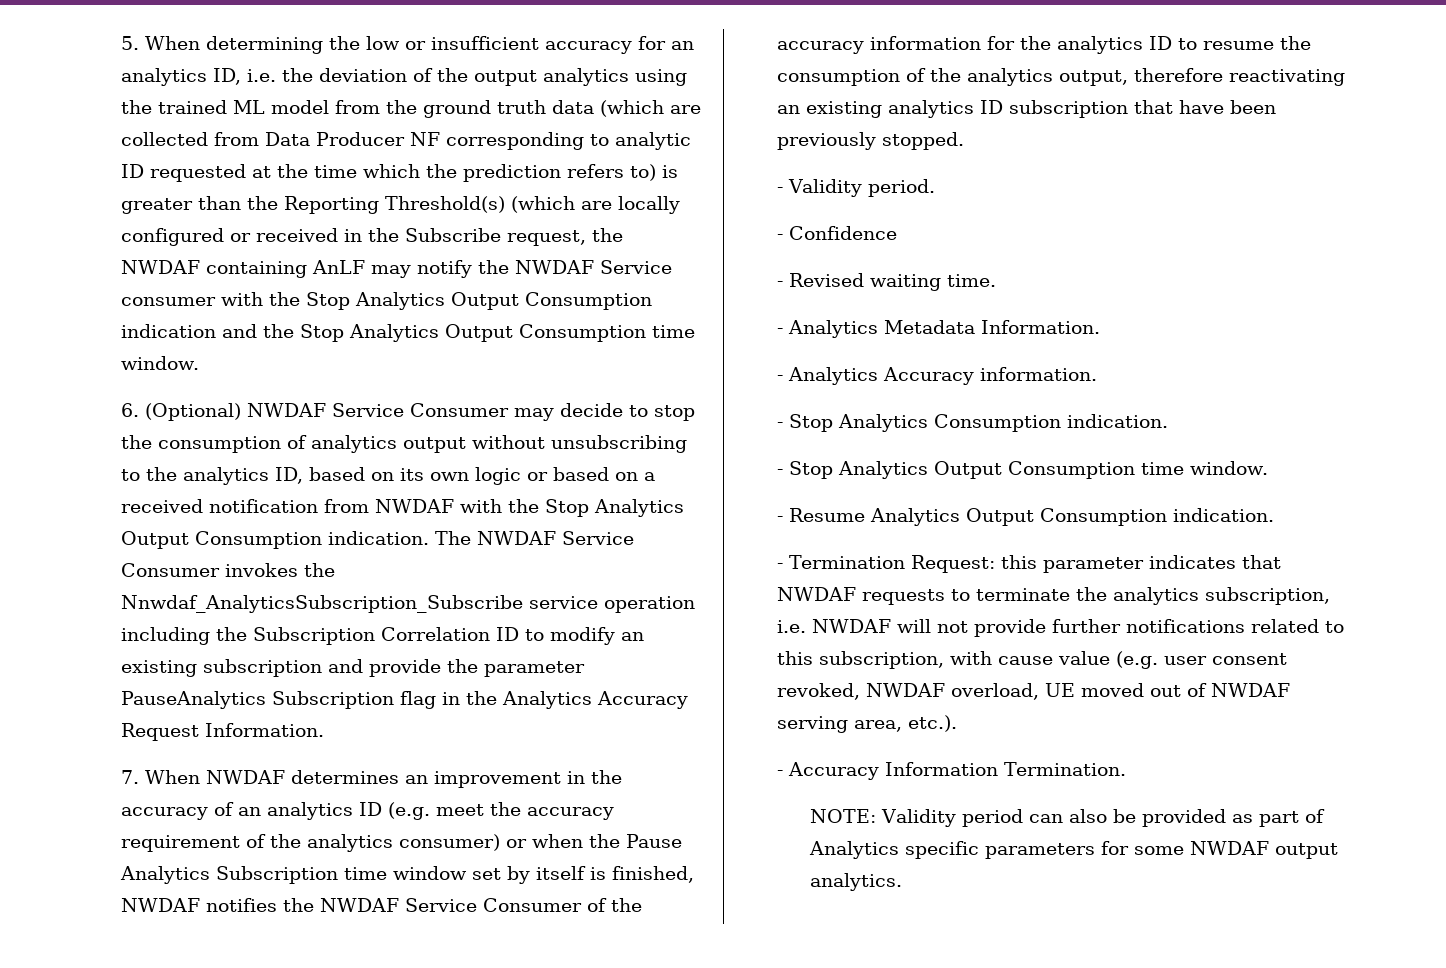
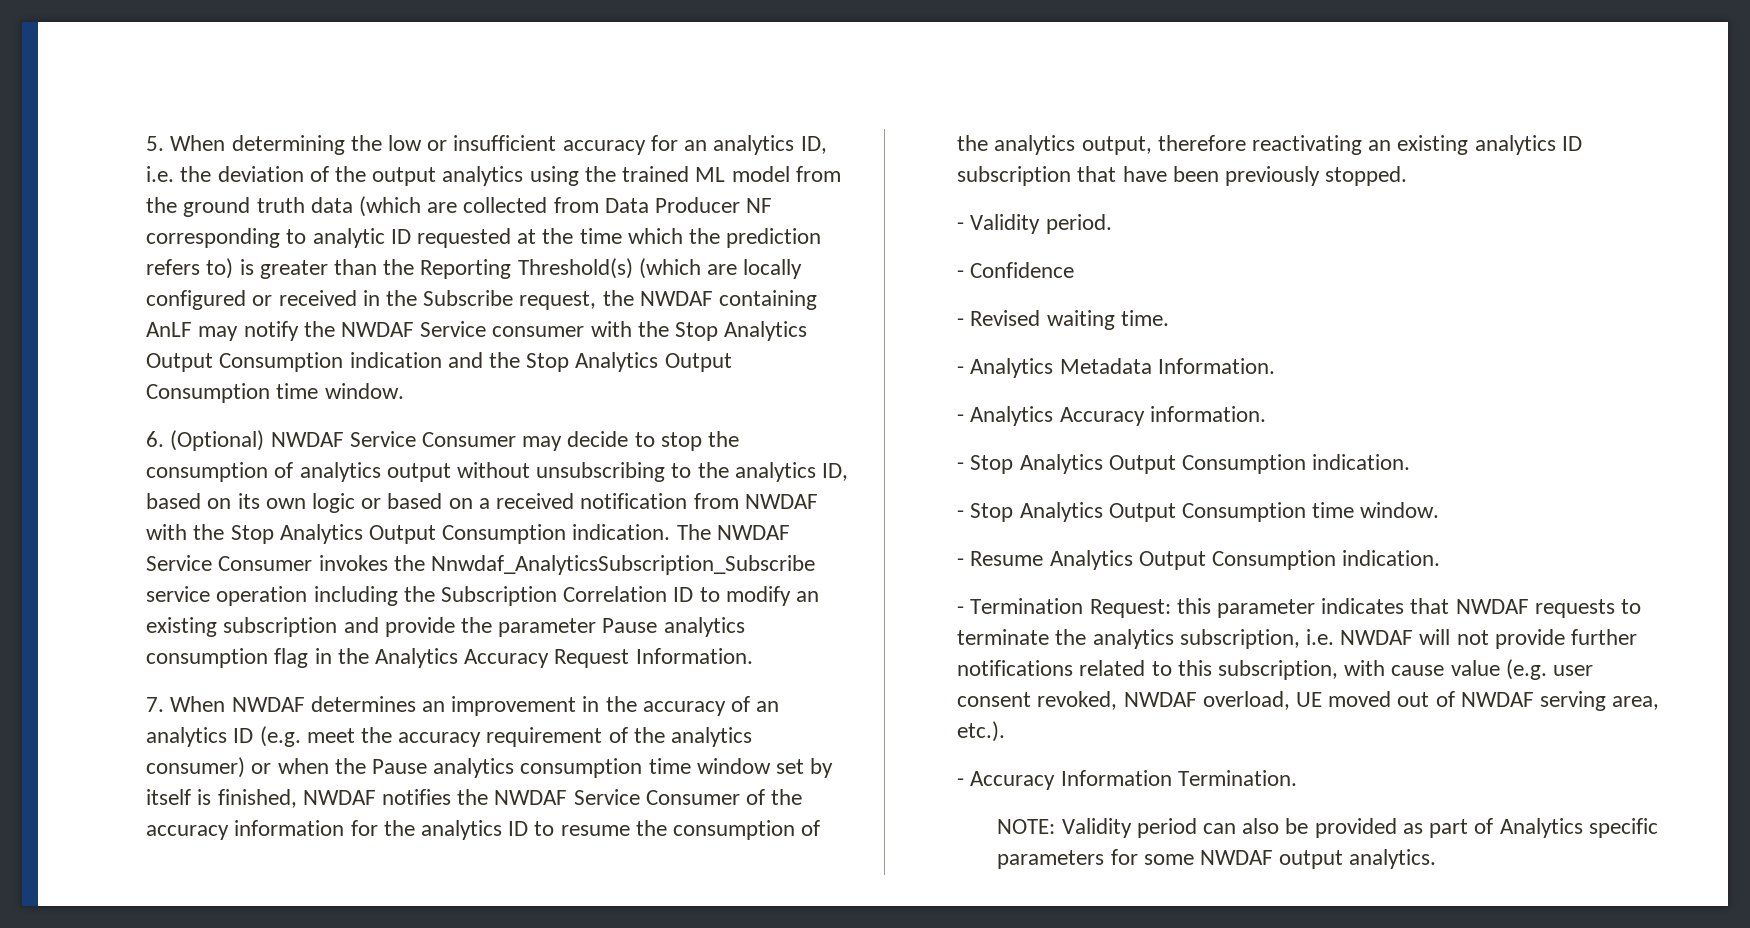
[120,691,395,709] PauseAnalytics Subscription -> [602,617,745,637] [146,648,269,668] Pause analytics consumption
[119,866,338,884] Analytics Subscription -> [433,758,643,778] analytics consumption
(928, 423) none -> [1108,455,1176,474] Output

